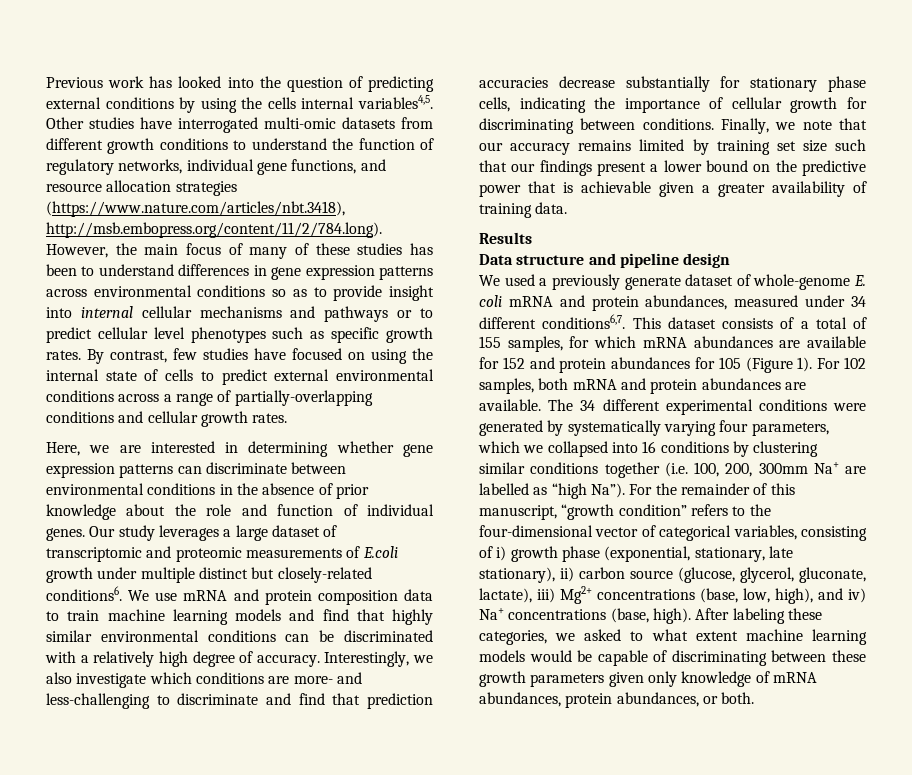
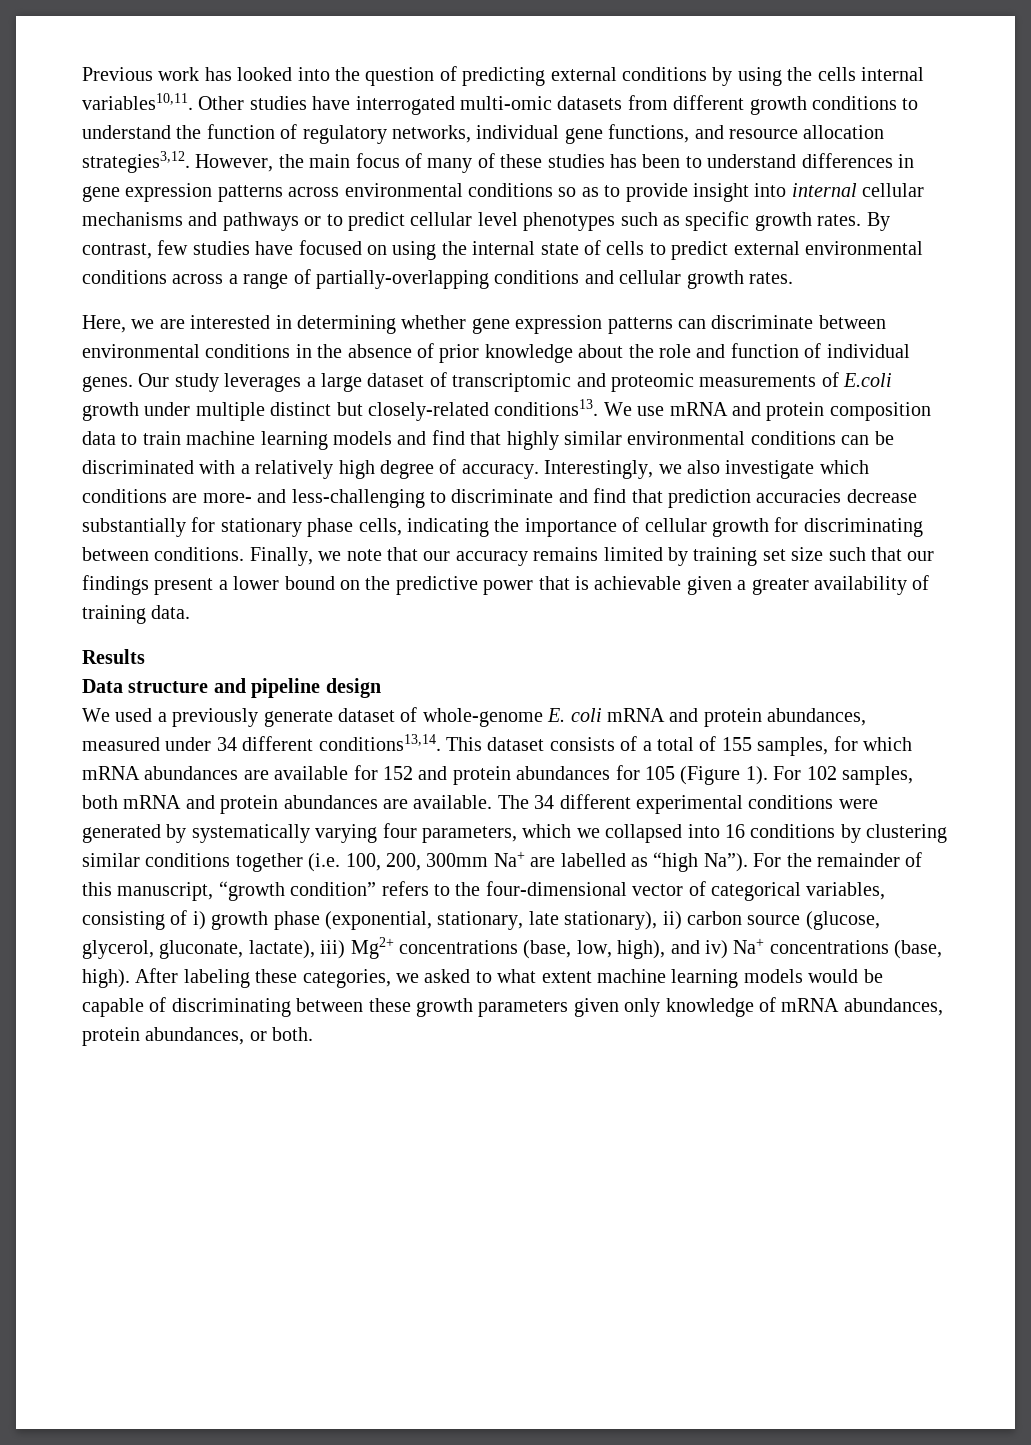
[358,95,433,109] variables4,5. -> [82,93,193,110] variables10,11.
[175,181,237,196] [46,201,345,217] [46,222,382,238] strategies (https://www.nature.com/articles/nbt.3418), http://msb.embopress.org/content/11/2/784.long). -> [82,151,190,173] strategies3,12.
[46,586,122,601] conditions6. -> [494,399,599,416] conditions13.
[542,314,626,329] conditions6,7. -> [318,734,441,751] conditions13,14.

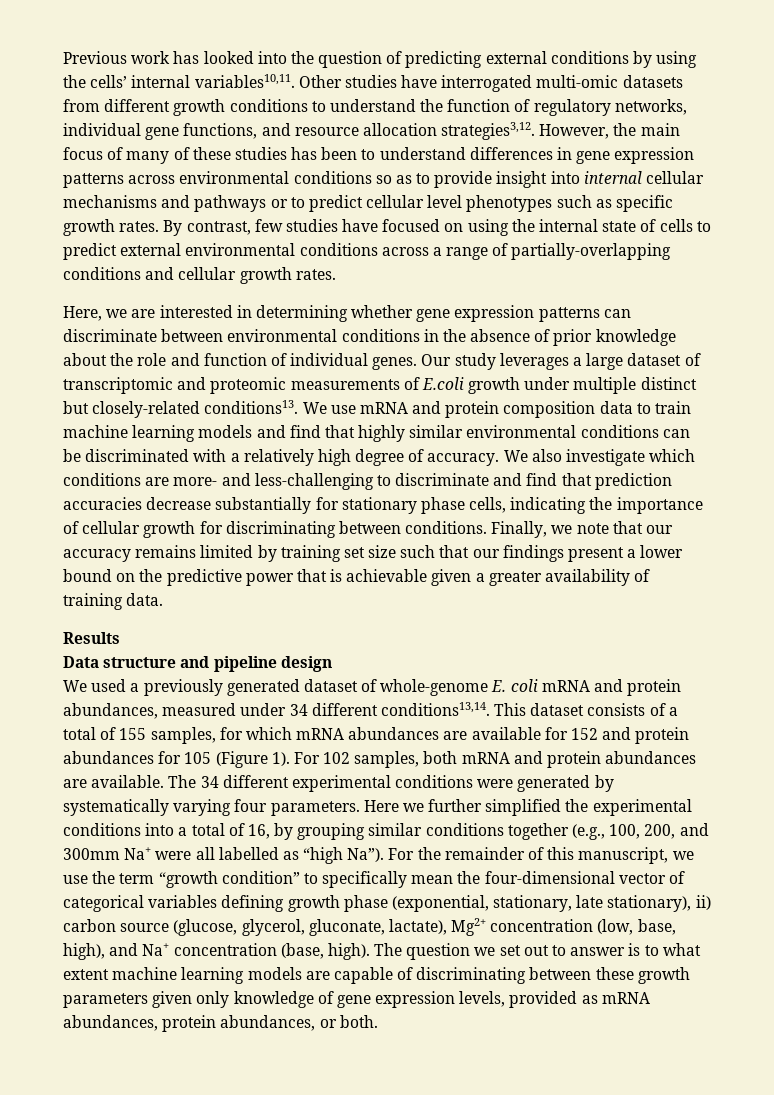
[817,67,856,81] cells -> [90,75,128,88] cells’
[544,460,682,479] Interestingly, we -> [503,450,528,462] We
[263,710,333,727] generate -> [226,679,300,696] generated
[422,824,948,843] parameters, which we collapsed into 16 conditions by clustering -> [270,799,692,816] [63,823,366,840] parameters. Here we further simplified the experimental conditions into a total of 16, by grouping
[308,853,341,872] (i.e. -> [572,824,606,840] (e.g.,
(421, 862) none -> [679,823,709,836] and
[530,857,556,867] are -> [155,847,215,860] were all
[218,881,450,901] “growth condition” refers to -> [672,851,694,860] [63,871,454,888] we use the term “growth condition” to specifically mean
[806,882,886,900] [82,910,206,930] variables, consisting of i) -> [148,895,285,912] variables defining
[320,937,943,959] [82,968,471,988] iii) Mg2+ concentrations (base, low, high), and iv) Na+ concentrations (base, high). After labeling these categories, we asked -> [451,918,676,936] [63,943,641,960] Mg2+ concentration (low, base, high), and Na+ concentration (base, high). The question we set out to answer is
[808,969,883,983] would be -> [305,971,330,980] are
(776, 1004) none -> [336,991,598,1008] gene expression levels, provided as

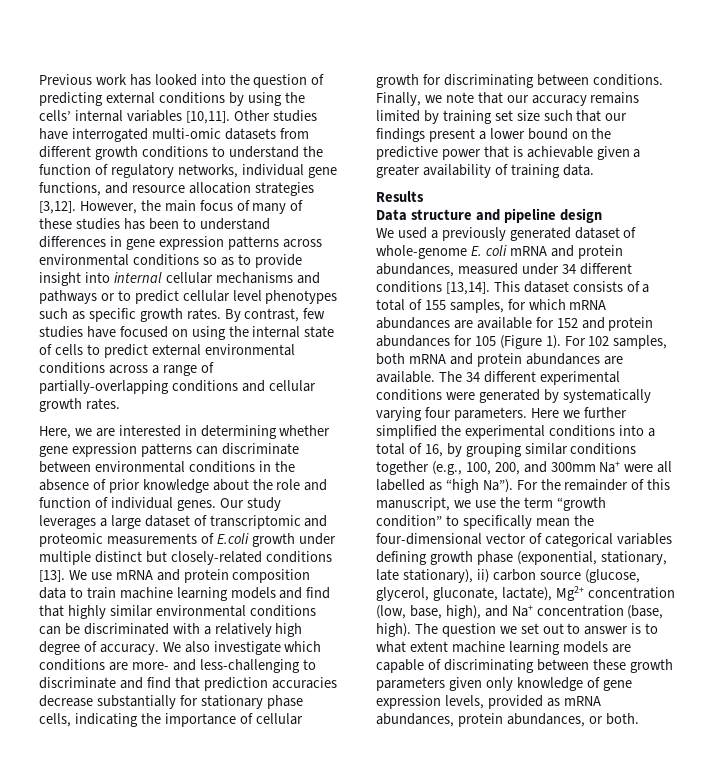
[194,74,295,88] variables10,11. -> [126,110,230,124] variables [10,11].
[441,122,536,140] strategies3,12. -> [254,182,314,196] [39,201,76,214] strategies [3,12].
[204,400,299,414] conditions13. -> [265,551,332,563] [39,570,65,582] conditions [13].
[380,702,490,716] conditions13,14. -> [376,281,490,295] conditions [13,14].

